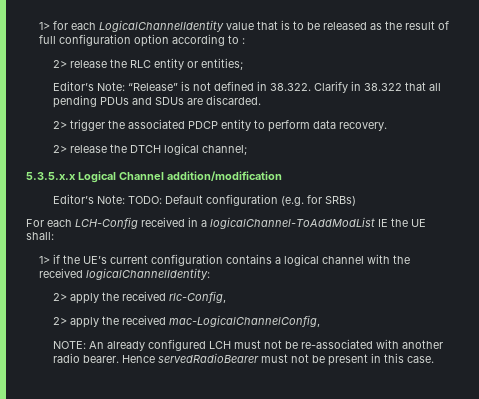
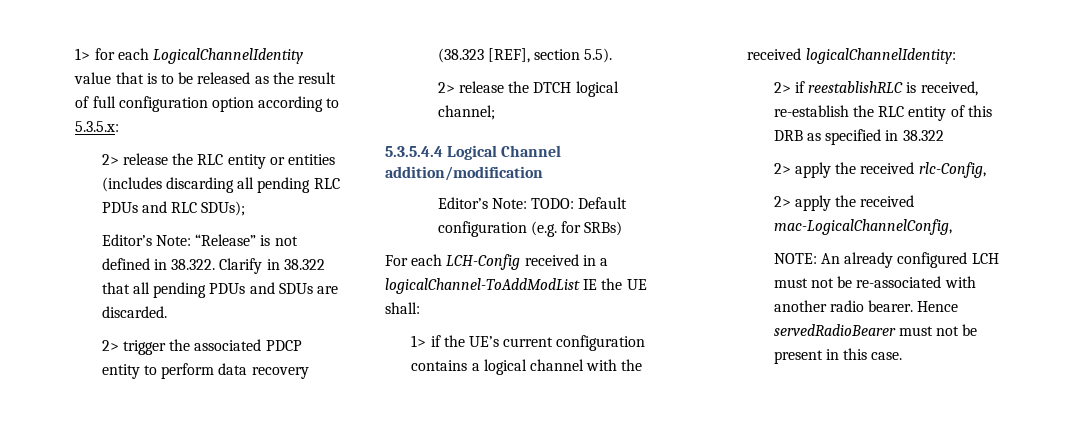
[242,38,246,44] : -> [75,121,120,132] 5.3.5.x:
[200,58,243,70] entities; -> [287,154,335,165] [101,177,340,193] [101,201,246,216] entities (includes discarding all pending RLC PDUs and RLC SDUs);
[338,122,387,131] recovery. -> [251,367,309,379] [437,48,613,63] recovery (38.323 [REF], section 5.5).
[26,172,76,180] 5.3.5.x.x -> [385,146,443,157] 5.3.5.4.4
(211, 274) none -> [773,81,978,96] [773,105,992,121] [773,129,944,145] // 2> if reestablishRLC is received, re-establish the RLC entity of this DRB as specified in 38.322

